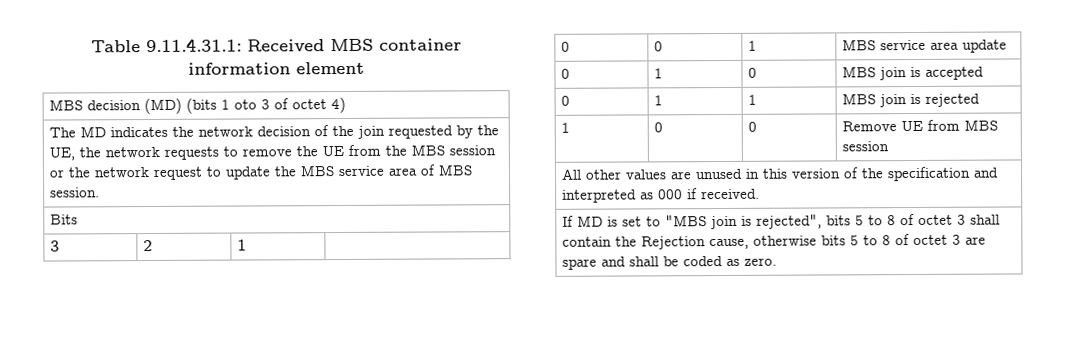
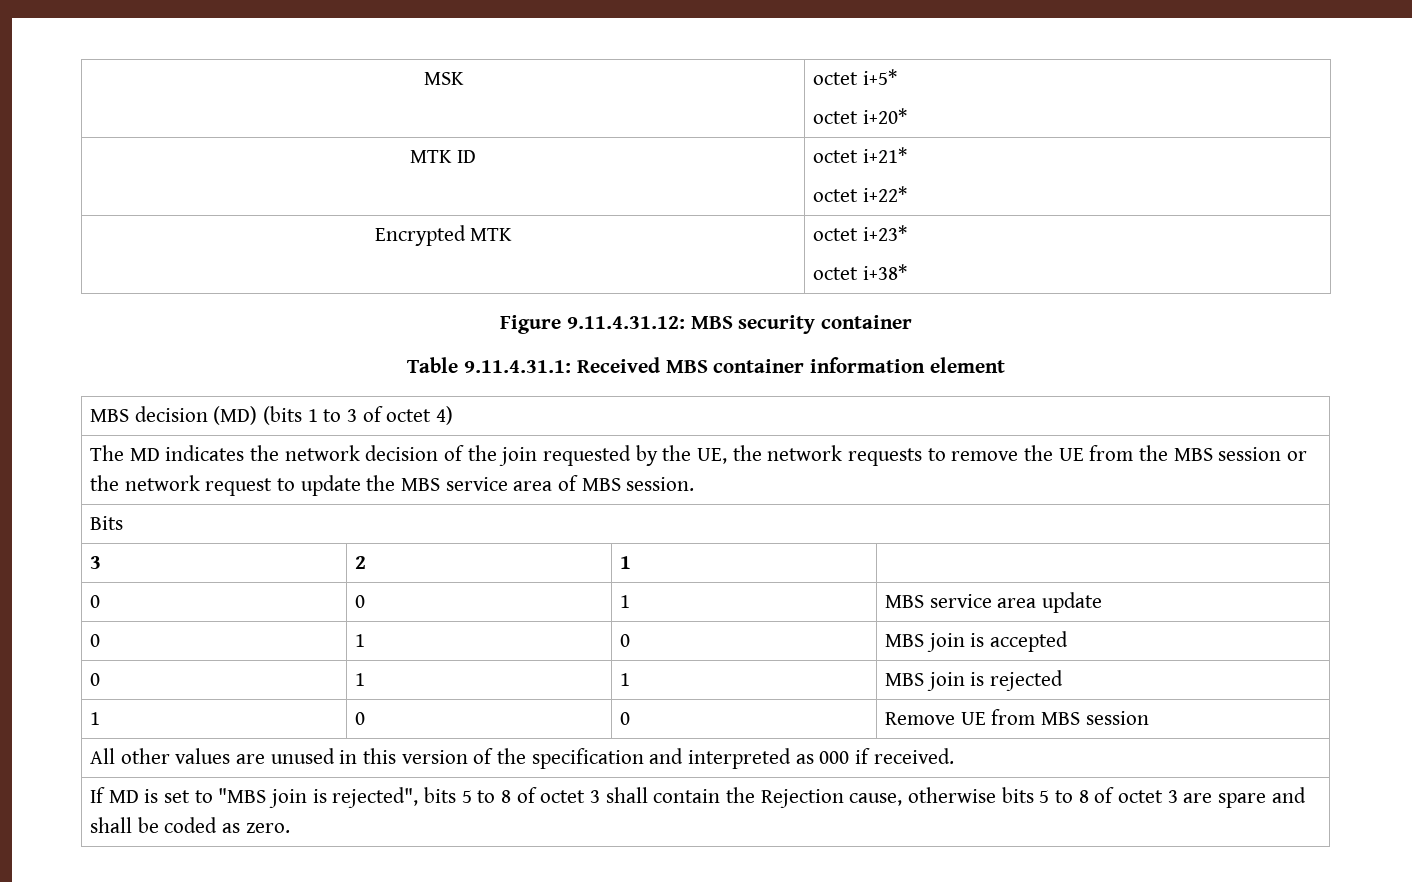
(90, 46) none -> [423,72,464,85] [813,69,897,85] [813,108,907,124] [410,150,476,163] [813,147,907,163] [813,186,907,202] [374,225,513,246] [813,225,907,241] [813,264,907,280] [500,315,912,334] MSK | octet i+5* // octet i+20* // MTK ID | octet i+21* // octet i+22* // Encrypted MTK | octet i+23* // octet i+38* // Figure 9.11.4.31.12: MBS security container //
[234,99,258,110] oto -> [323,409,342,422] to

